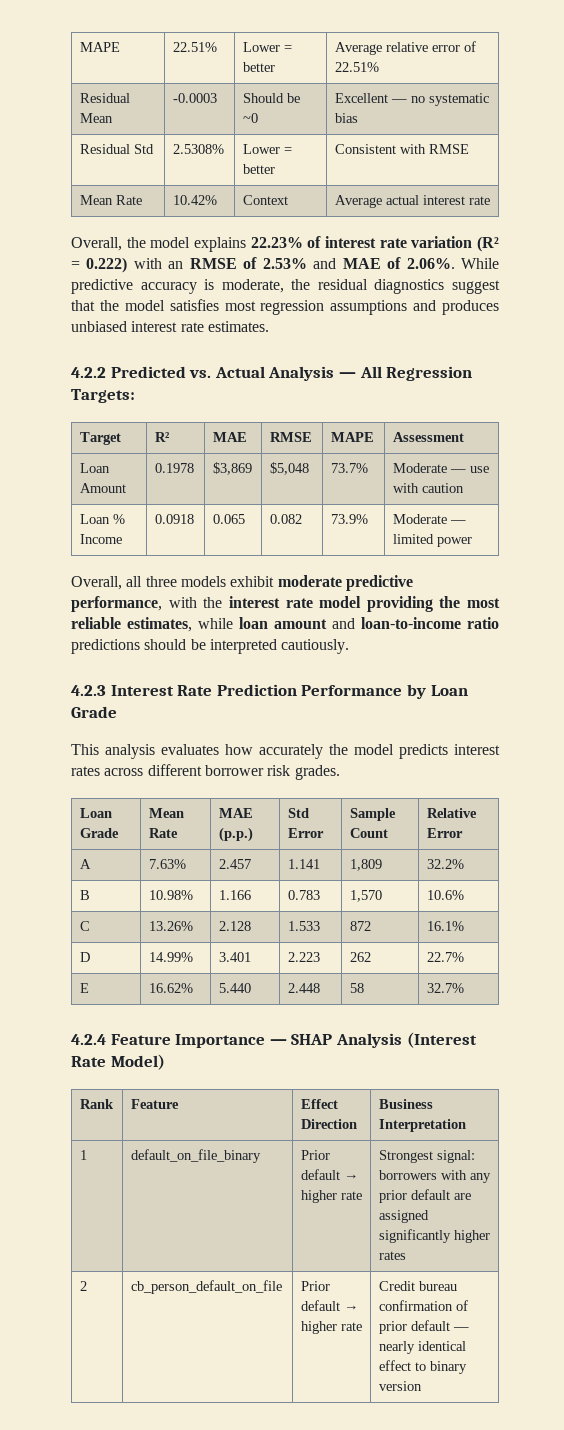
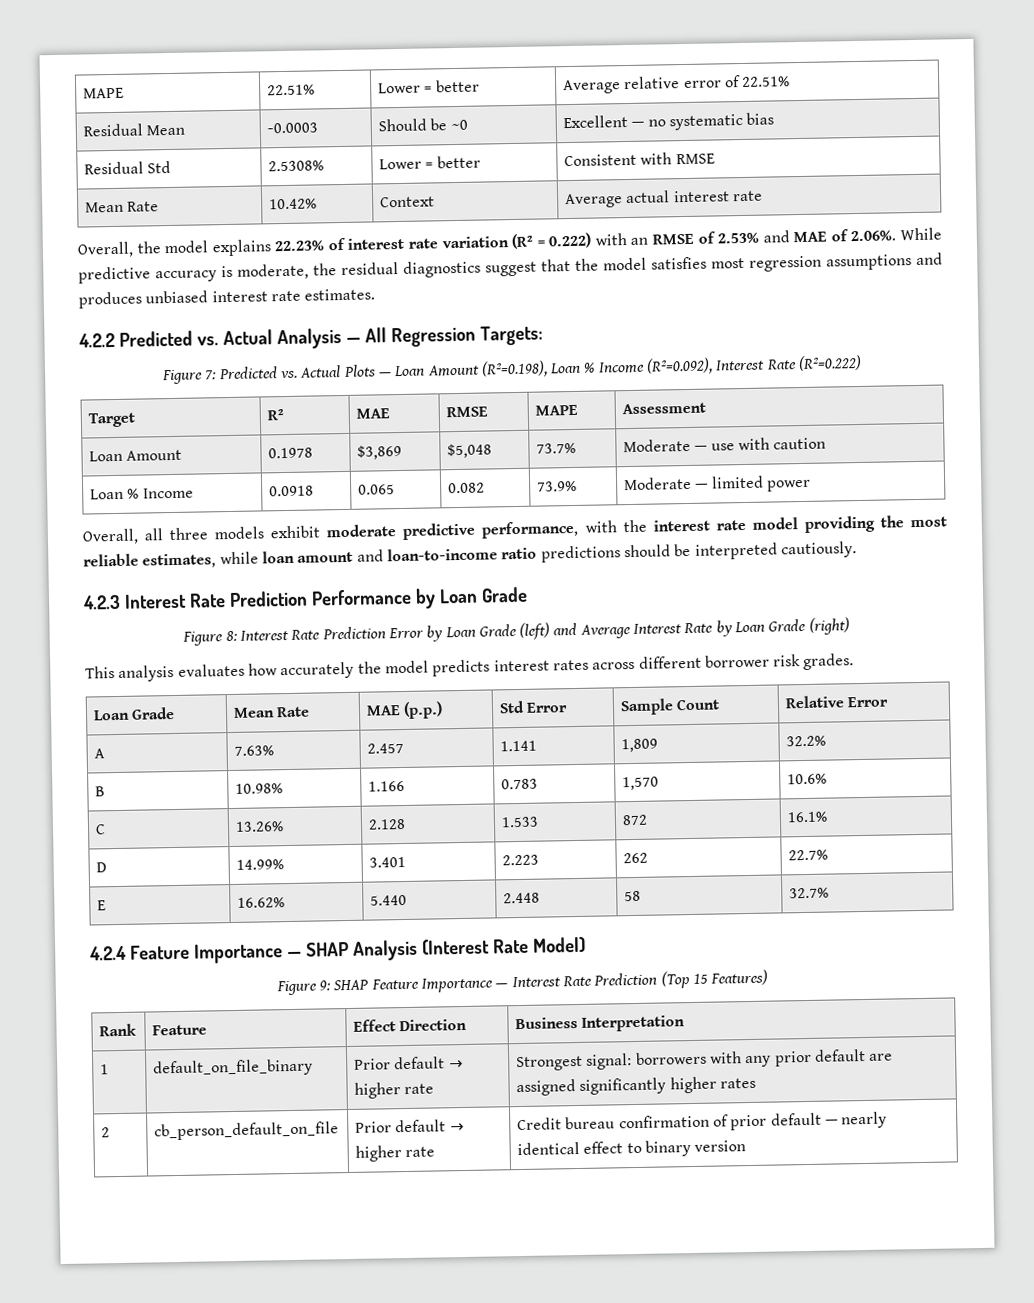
(135, 396) none -> [161,354,863,385] // Figure 7: Predicted vs. Actual Plots — Loan Amount (R²=0.198), Loan % Income (R²=0.092), Interest Rate (R²=0.222)
(117, 712) none -> [182,617,850,646] // Figure 8: Interest Rate Prediction Error by Loan Grade (left) and Average Interest Rate by Loan Grade (right)
(165, 1062) none -> [275,969,769,996] // Figure 9: SHAP Feature Importance — Interest Rate Prediction (Top 15 Features)

